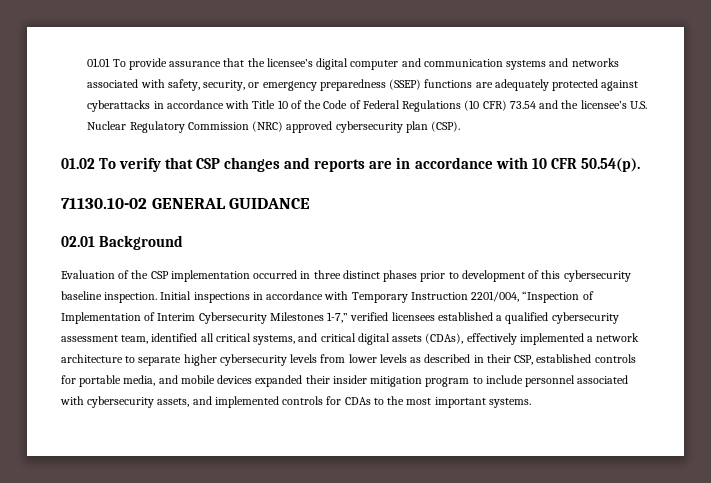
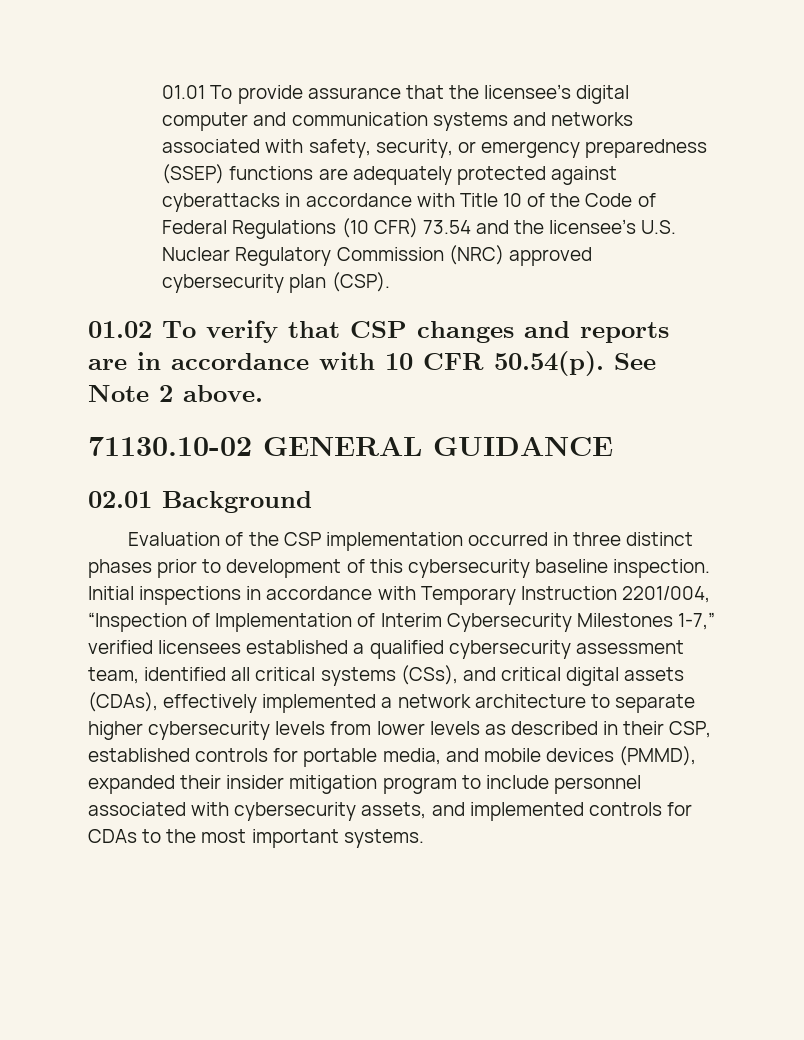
(640, 165) none -> [614,353,656,370] [88,385,263,402] See Note 2 above.
[253,335,296,345] systems, -> [320,665,458,686] systems (CSs),
(253, 379) none -> [619,746,697,766] (PMMD),

